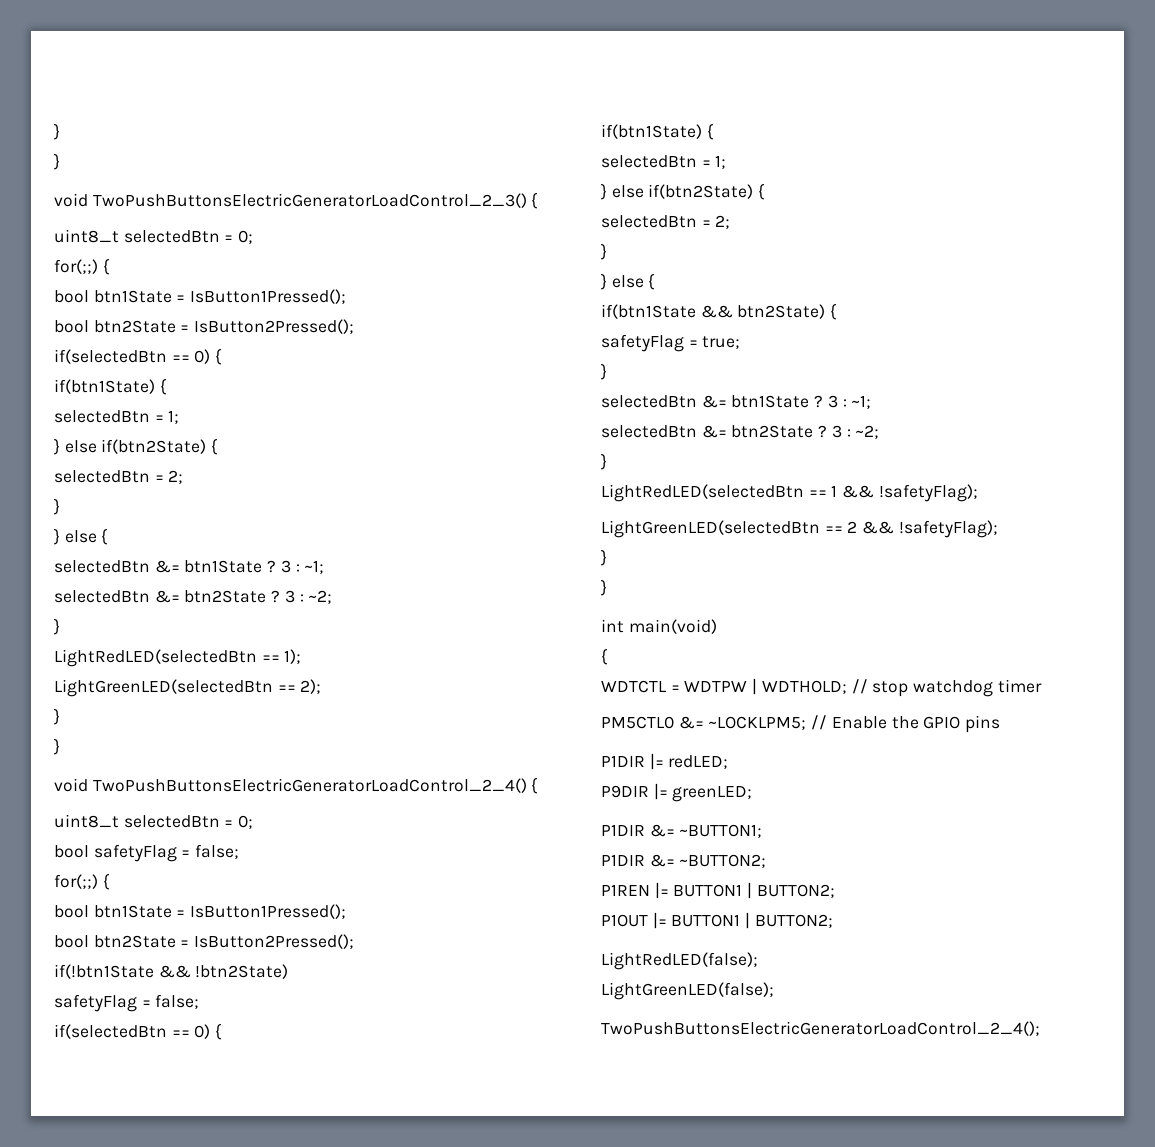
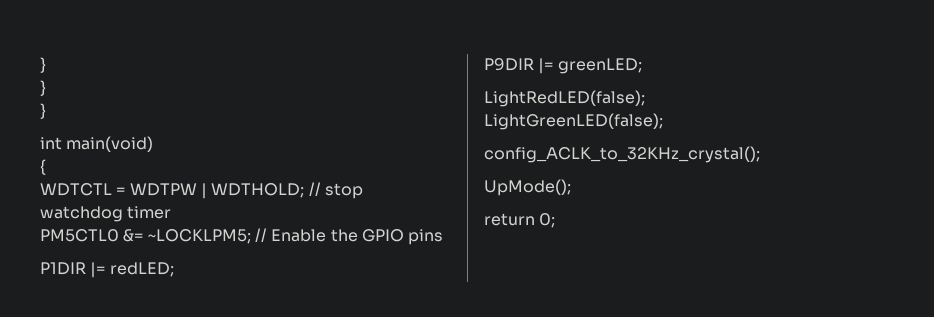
[54,123,60,140] [54,153,60,170] [54,192,538,209] [54,229,254,244] [54,258,109,275] [54,289,347,304] [54,319,355,334] [54,348,222,365] [54,378,166,395] [54,410,180,424] [54,438,218,455] [54,470,184,484] [54,498,60,515] [54,528,108,545] [54,560,325,574] [54,590,333,604] [54,618,60,635] [54,649,302,667] [54,679,322,697] [54,708,60,725] [54,738,60,755] [54,777,538,794] [54,814,254,829] [54,844,240,862] [54,873,109,890] [54,904,347,919] [54,934,355,949] [54,964,289,979] [54,994,200,1012] [54,1023,222,1040] [601,123,713,140] [601,155,727,169] [601,183,765,200] [601,215,731,229] [601,243,607,260] [601,273,655,290] [601,303,837,320] [601,334,741,352] [601,363,607,380] [601,395,872,409] [601,425,880,439] [601,453,607,470] [601,484,978,502] [601,520,998,538] [601,549,607,566] } // } // void TwoPushButtonsElectricGeneratorLoadControl_2_3() { // uint8_t selectedBtn = 0; // for(;;) { // bool btn1State = IsButton1Pressed(); // bool btn2State = IsButton2Pressed(); // if(selectedBtn == 0) { // if(btn1State) { // selectedBtn = 1; // } else if(btn2State) { // selectedBtn = 2; // } // } else { // selectedBtn &= btn1State ? 3 : ~1; // selectedBtn &= btn2State ? 3 : ~2; // } // LightRedLED(selectedBtn == 1); // LightGreenLED(selectedBtn == 2); // } // } // void TwoPushButtonsElectricGeneratorLoadControl_2_4() { // uint8_t selectedBtn = 0; // bool safetyFlag = false; // for(;;) { // bool btn1State = IsButton1Pressed(); // bool btn2State = IsButton2Pressed(); // if(!btn1State && !btn2State) // safetyFlag = false; // if(selectedBtn == 0) { // if(btn1State) { // selectedBtn = 1; // } else if(btn2State) { // selectedBtn = 2; // } // } else { // if(btn1State && btn2State) { // safetyFlag = true; // } // selectedBtn &= btn1State ? 3 : ~1; // selectedBtn &= btn2State ? 3 : ~2; // } // LightRedLED(selectedBtn == 1 && !safetyFlag); // LightGreenLED(selectedBtn == 2 && !safetyFlag); // } -> [40,57,46,73] [40,80,46,96] } // }
[601,824,763,838] [601,854,767,868] [601,882,835,899] [601,912,833,929] [601,952,758,970] [601,982,774,1000] [601,1021,1040,1036] P1DIR &= ~BUTTON1; // P1DIR &= ~BUTTON2; // P1REN |= BUTTON1 | BUTTON2; // P1OUT |= BUTTON1 | BUTTON2; // LightRedLED(false); // LightGreenLED(false); // TwoPushButtonsElectricGeneratorLoadControl_2_4(); -> [484,90,645,107] [484,113,663,130] [484,146,760,163] [484,179,571,196] [484,213,556,228] LightRedLED(false); // LightGreenLED(false); // config_ACLK_to_32KHz_crystal(); // UpMode(); // return 0;

